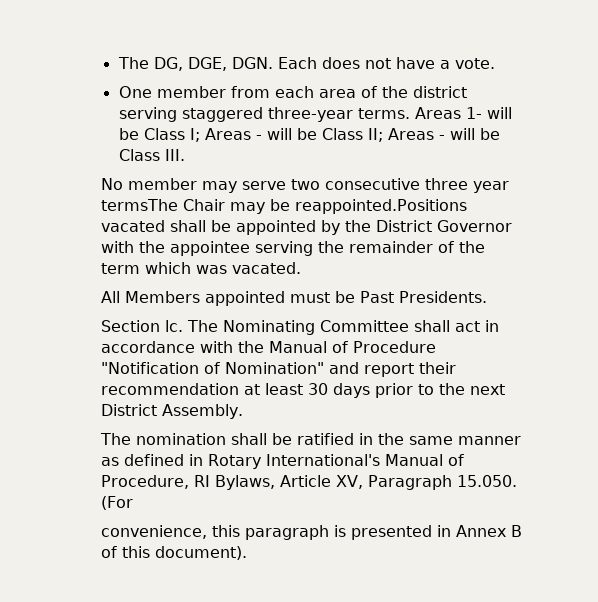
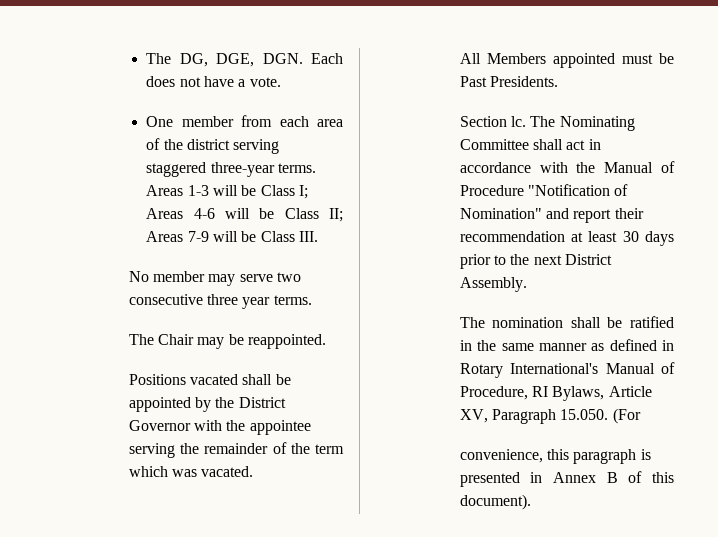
[465,107,482,119] 1- -> [187,185,209,196] 1-3
[255,135,262,140] - -> [193,208,215,219] 4-6
[438,135,445,140] - -> [187,231,209,242] 7-9
[101,199,179,211] termsThe -> [273,295,312,305] [128,334,154,345] terms. // The
[295,199,468,214] reappointed.Positions -> [248,334,327,349] [128,374,186,385] reappointed. // Positions

